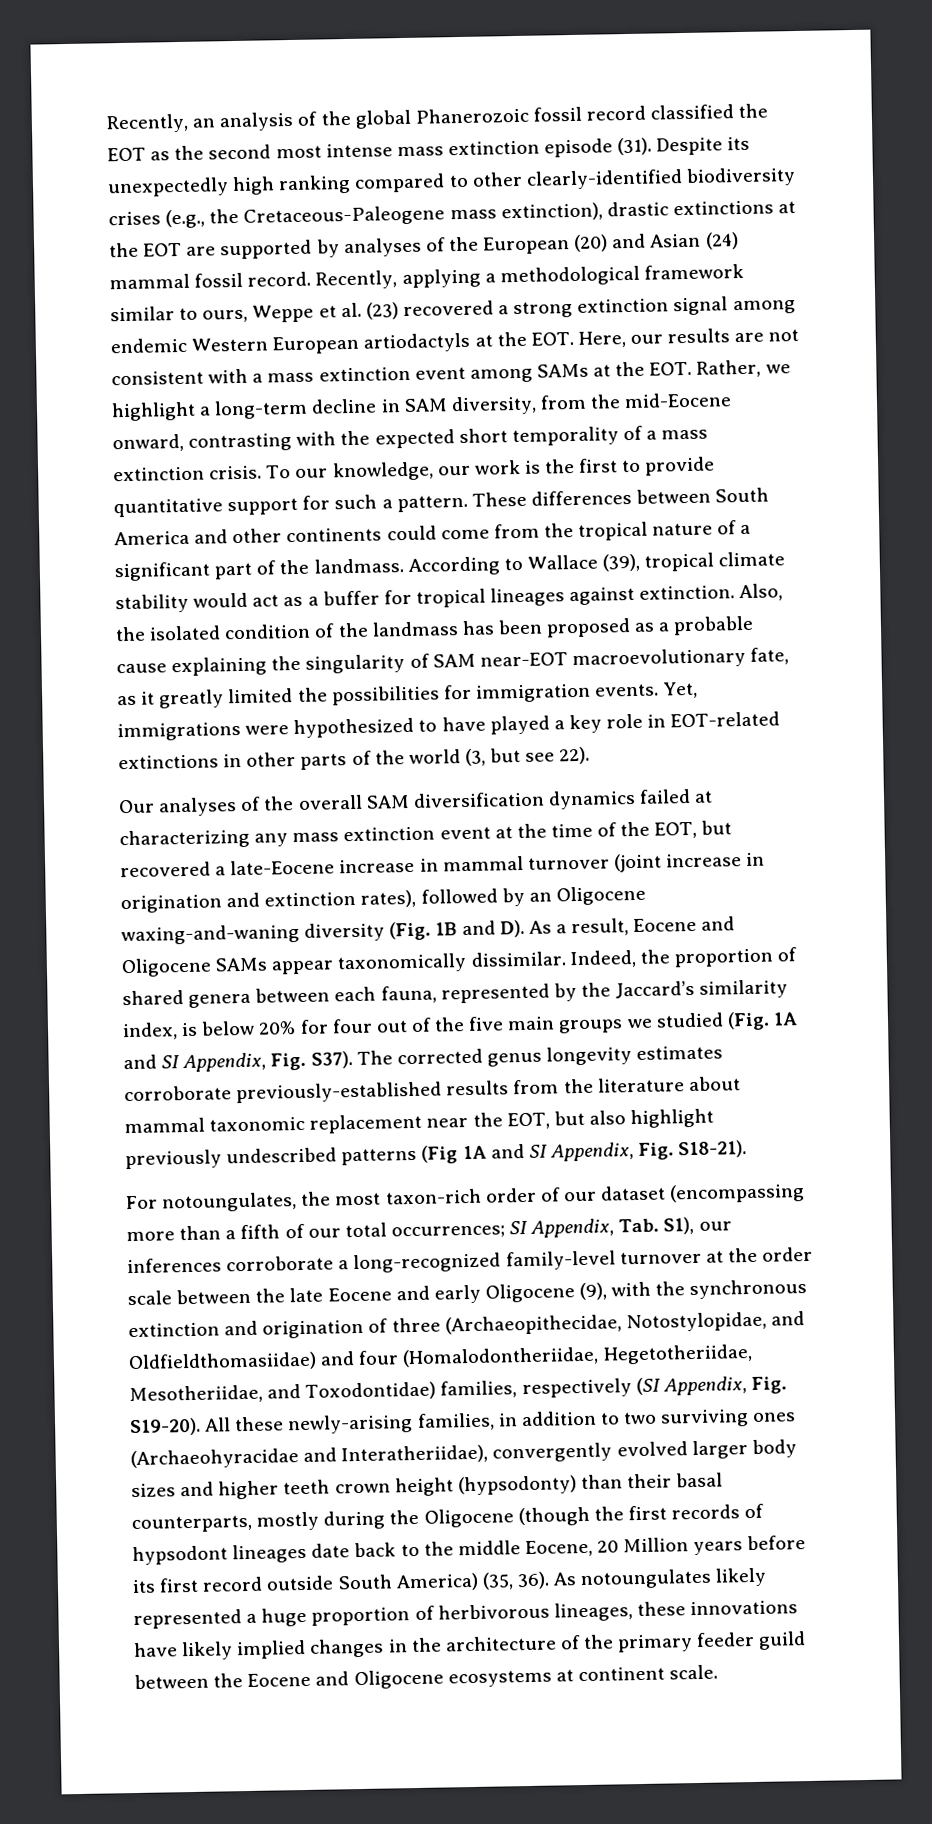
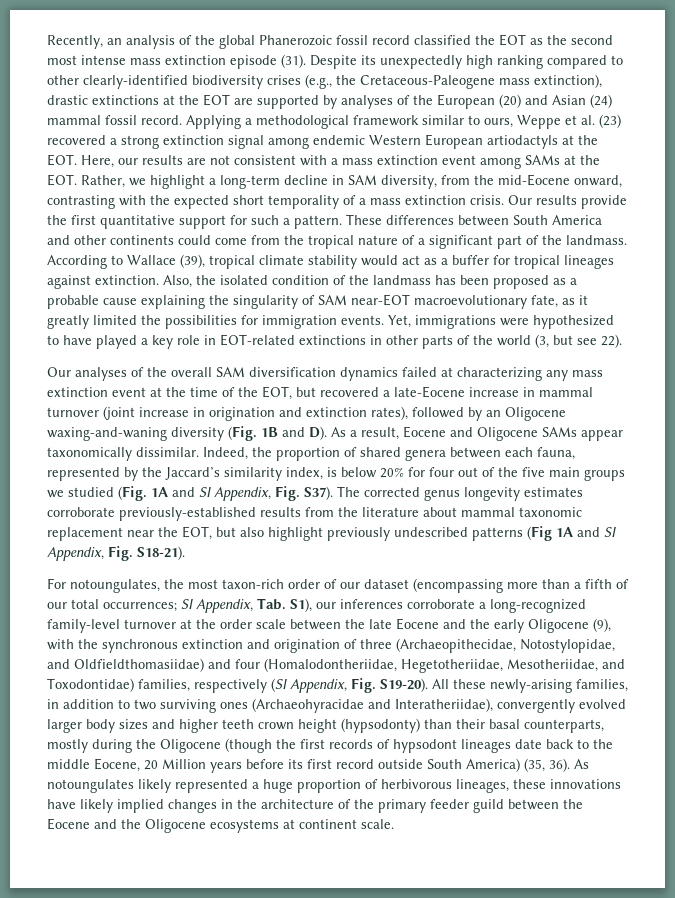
[315,268,481,290] Recently, applying -> [186,115,241,129] Applying
[266,456,716,482] To our knowledge, our work is the first to provide -> [508,195,627,209] [47,215,96,225] Our results provide the first
(430, 1293) none -> [470,619,490,629] the
(350, 1678) none -> [121,819,141,829] the

